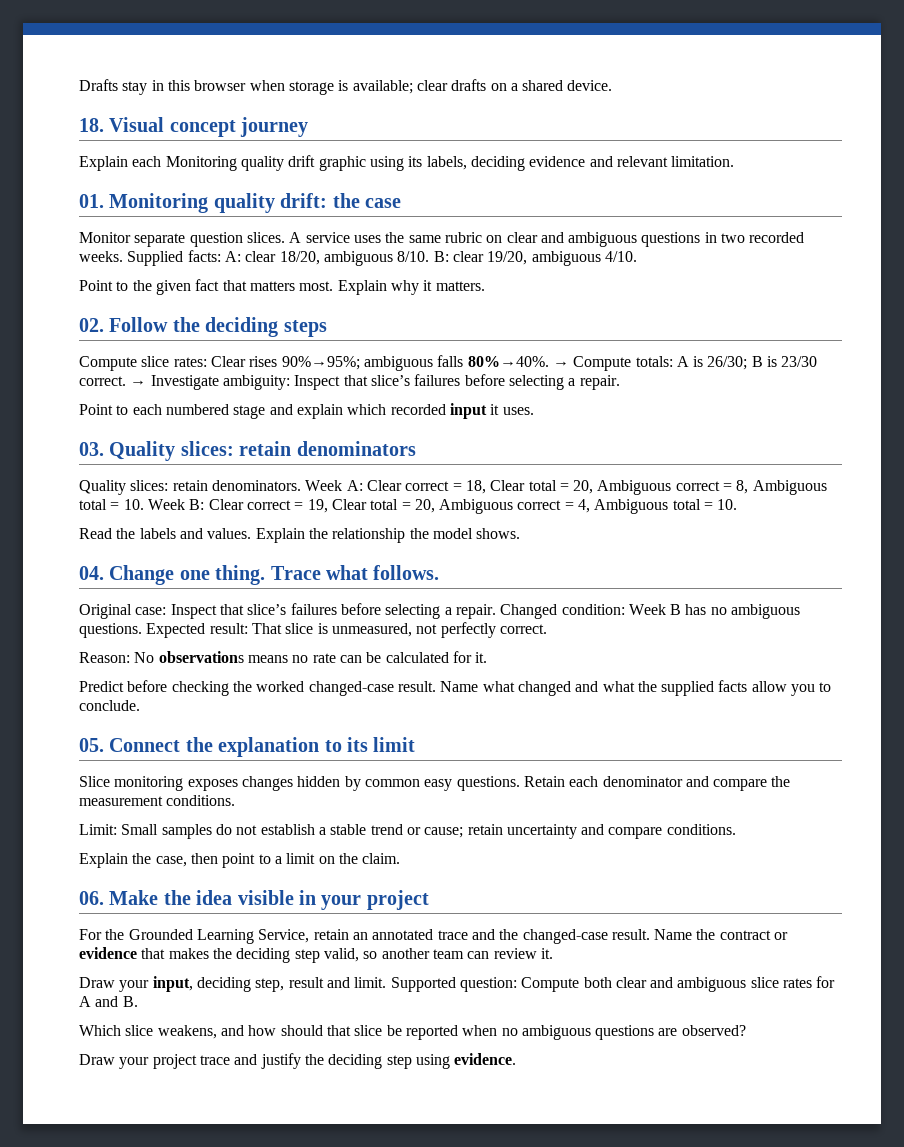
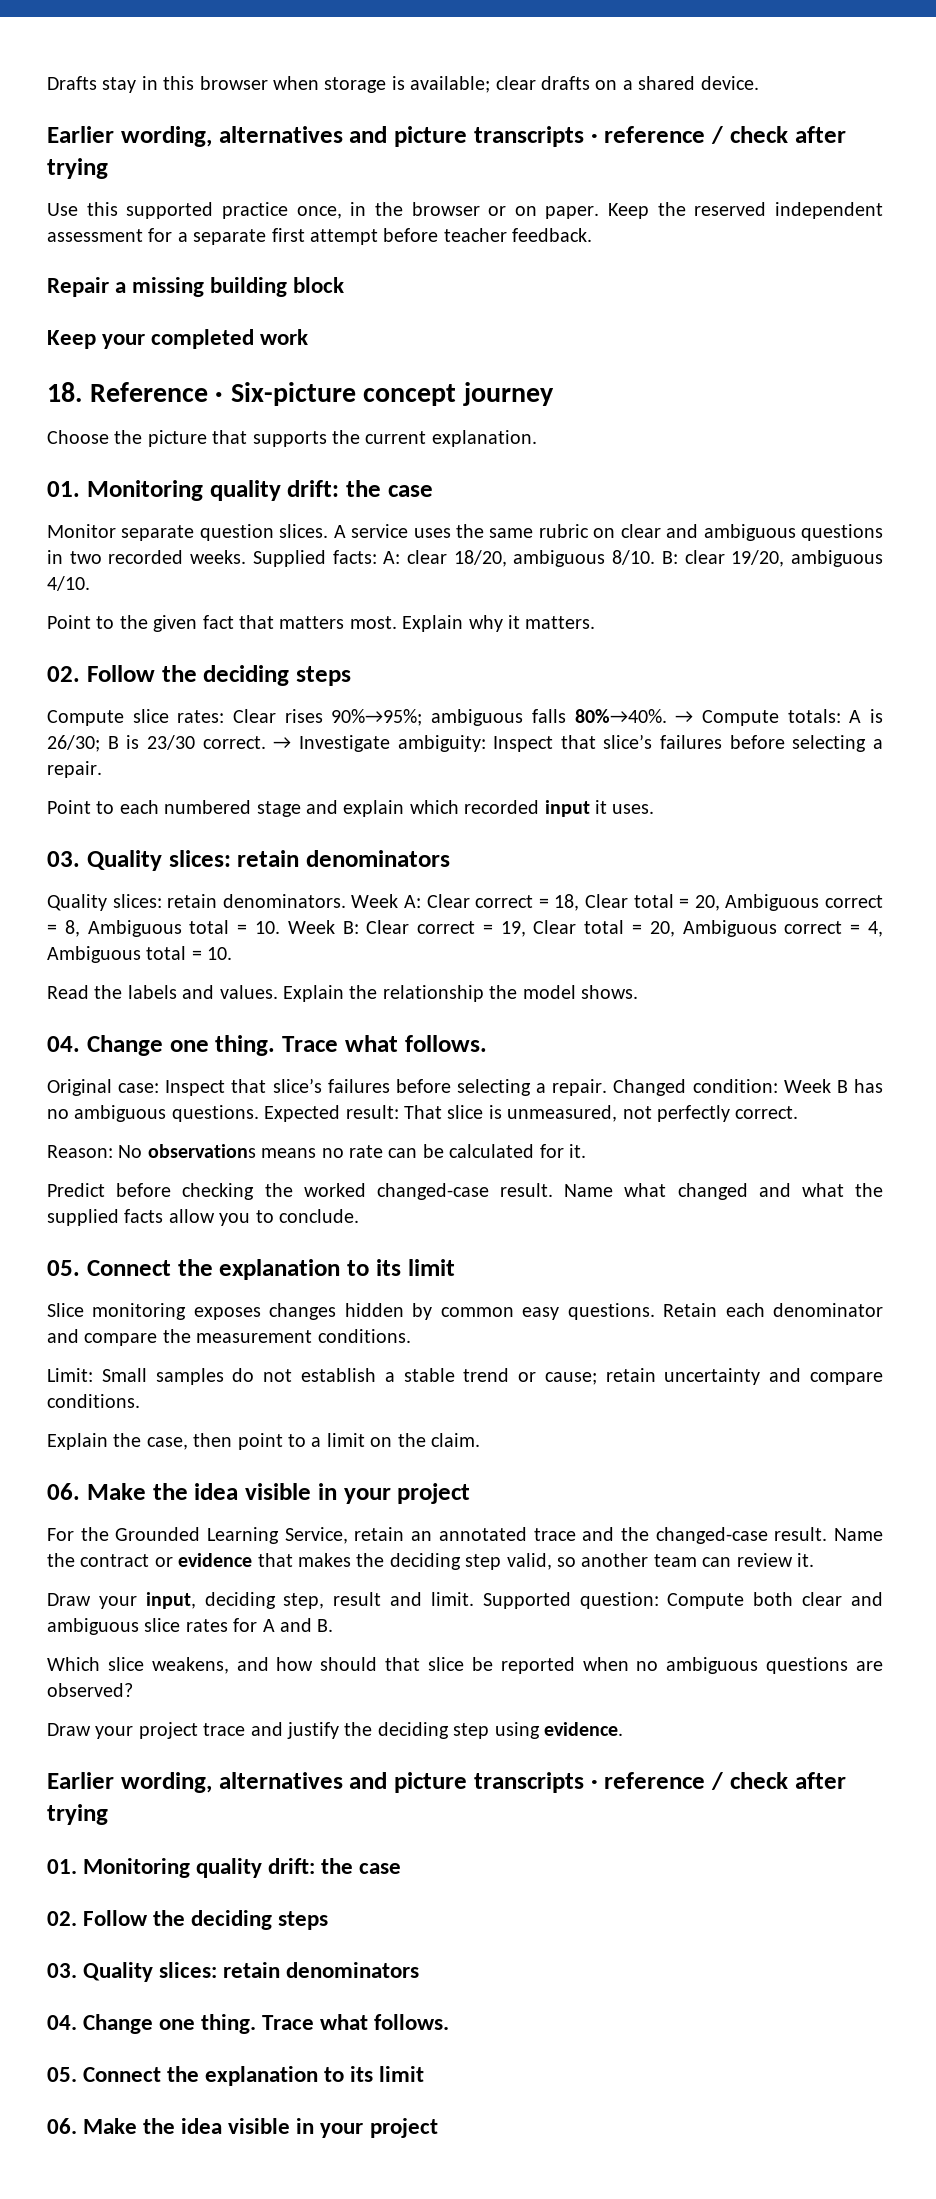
[79,117,309,137] [79,155,735,171] 18. Visual concept journey // Explain each Monitoring quality drift graphic using its labels, deciding evidence and relevant limitation. -> [47,126,846,147] [47,158,108,179] [47,202,883,219] [47,228,593,245] [47,277,345,297] [47,329,309,349] [47,382,554,406] [47,430,537,447] Earlier wording, alternatives and picture transcripts · reference / check after trying // Use this supported practice once, in the browser or on paper. Keep the reserved independent assessment for a separate first attempt before teacher feedback. // Repair a missing building block // Keep your completed work // 18. Reference · Six-picture concept journey // Choose the picture that supports the current explanation.
(517, 1059) none -> [47,1772,846,1793] [47,1804,108,1825] [47,1858,402,1878] [47,1910,329,1930] [47,1962,420,1982] [47,2014,450,2034] [47,2066,425,2086] [47,2118,438,2138] // Earlier wording, alternatives and picture transcripts · reference / check after trying // 01. Monitoring quality drift: the case // 02. Follow the deciding steps // 03. Quality slices: retain denominators // 04. Change one thing. Trace what follows. // 05. Connect the explanation to its limit // 06. Make the idea visible in your project

